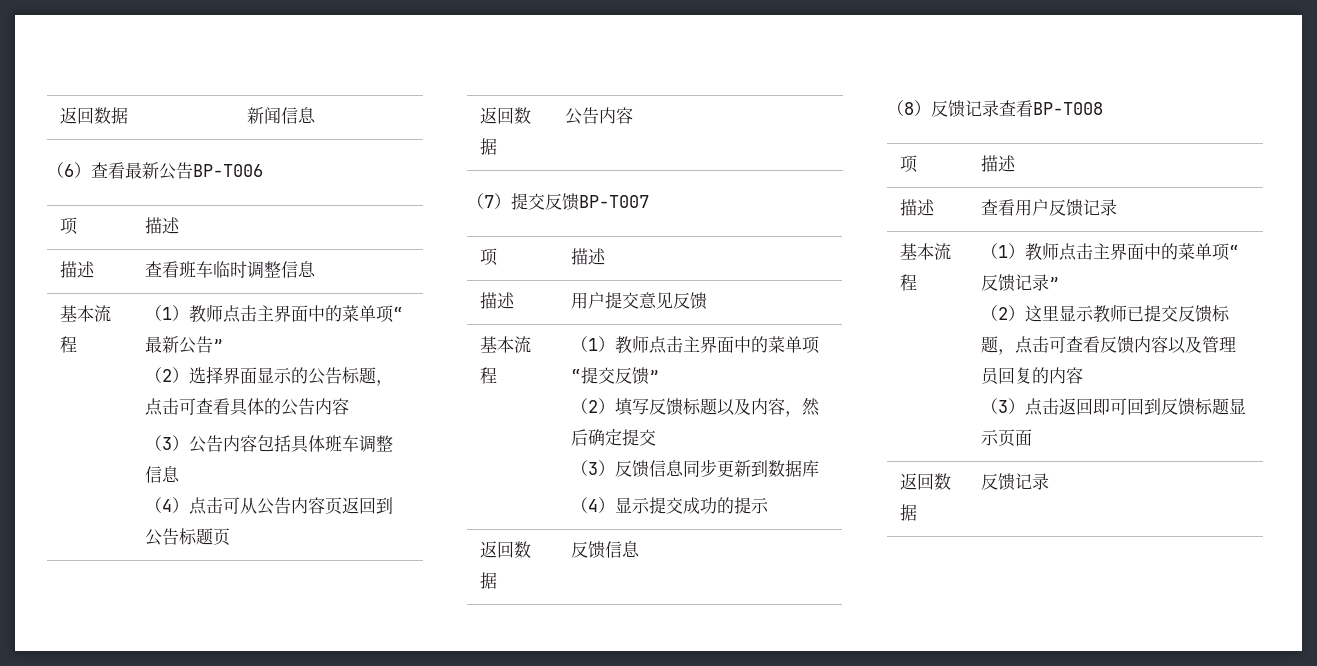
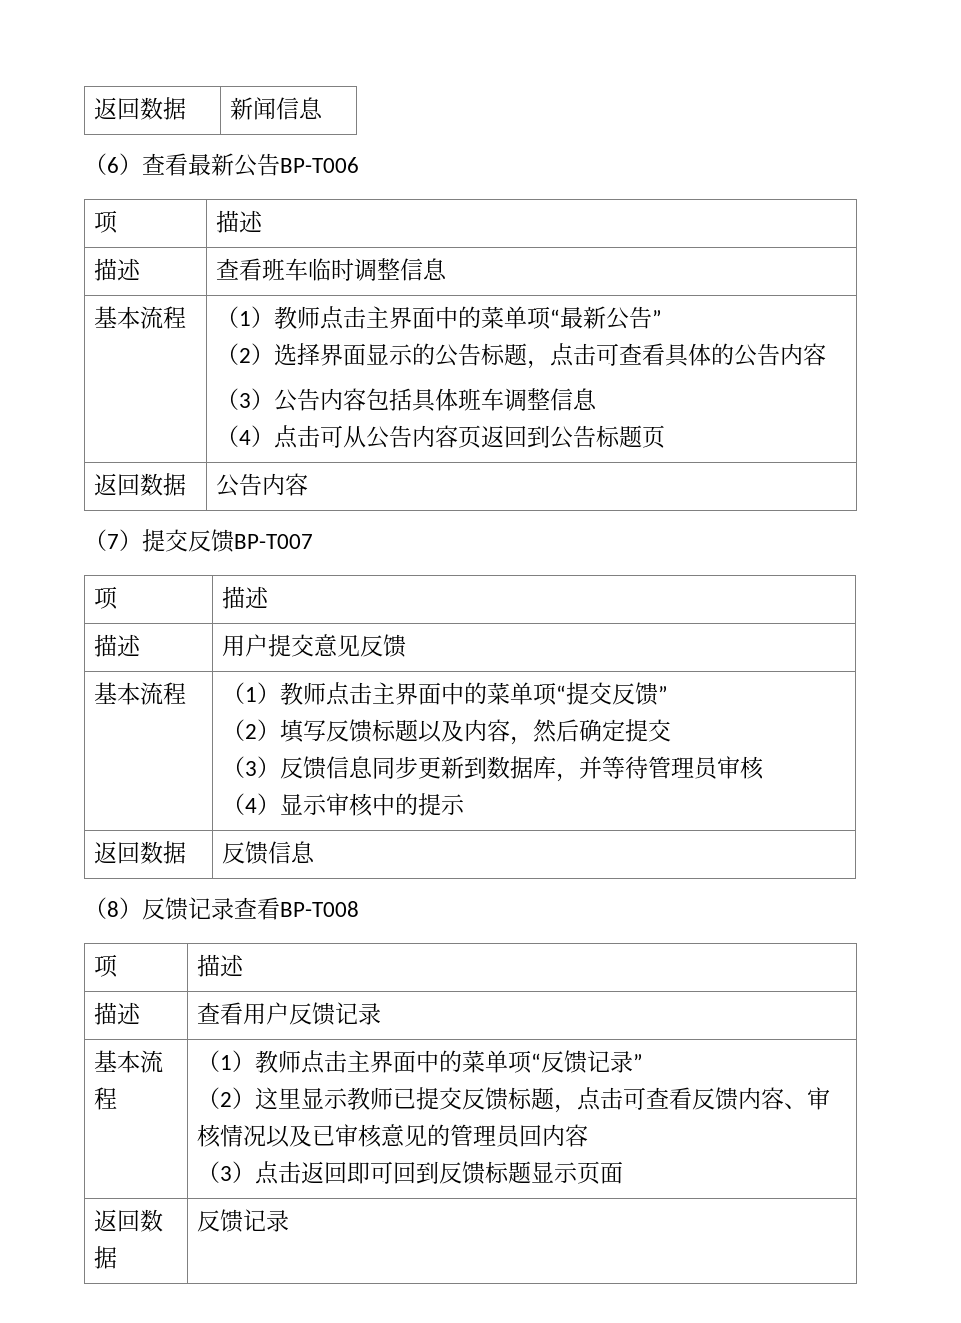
(820, 468) none -> [555,756,764,782] ，并等待管理员审核
[649,497,718,514] 提交成功 -> [325,793,395,817] 审核中
[1168,336,1203,354] 以及 -> [783,1087,830,1110] [196,1124,450,1148] 、审核情况以及已审核意见的
[1015,367,1050,384] 复的 -> (542, 1136) none

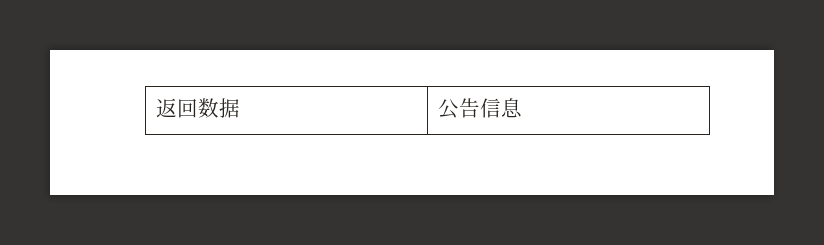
[93,97,186,120] [229,97,323,120] [84,153,359,177] [93,210,118,234] [215,210,263,233] [93,258,141,281] [215,258,447,281] [93,306,186,329] [215,306,662,330] [215,343,826,369] [215,388,597,412] [215,425,665,449] [93,473,186,496] [215,473,308,497] [84,529,313,553] [93,586,118,610] [221,586,269,609] [93,634,141,657] [221,634,406,658] [93,682,186,705] [221,682,668,706] [221,719,671,745] [221,756,764,782] [221,793,465,817] [93,841,186,864] [221,841,315,865] [84,897,359,921] [93,954,118,978] [196,954,244,977] [93,1002,141,1025] [196,1002,381,1026] [93,1050,163,1073] [93,1087,117,1110] [196,1050,643,1074] [196,1087,830,1113] [196,1124,588,1148] [196,1161,623,1185] [93,1209,163,1232] [93,1246,117,1269] [196,1209,289,1233] 返回数据 | 新闻信息 // （6）查看最新公告BP-T006 // 项 | 描述 // 描述 | 查看班车临时调整信息 // 基本流程 | （1）教师点击主界面中的菜单项“最新公告” // （2）选择界面显示的公告标题，点击可查看具体的公告内容 // （3）公告内容包括具体班车调整信息 // （4）点击可从公告内容页返回到公告标题页 // 返回数据 | 公告内容 // （7）提交反馈BP-T007 // 项 | 描述 // 描述 | 用户提交意见反馈 // 基本流程 | （1）教师点击主界面中的菜单项“提交反馈” // （2）填写反馈标题以及内容，然后确定提交 // （3）反馈信息同步更新到数据库，并等待管理员审核 // （4）显示审核中的提示 // 返回数据 | 反馈信息 // （8）反馈记录查看BP-T008 // 项 | 描述 // 描述 | 查看用户反馈记录 // 基本流程 | （1）教师点击主界面中的菜单项“反馈记录” // （2）这里显示教师已提交反馈标题，点击可查看反馈内容、审核情况以及已审核意见的管理员回内容 // （3）点击返回即可回到反馈标题显示页面 // 返回数据 | 反馈记录 -> [155,98,240,118] [437,98,522,119] 返回数据 | 公告信息

